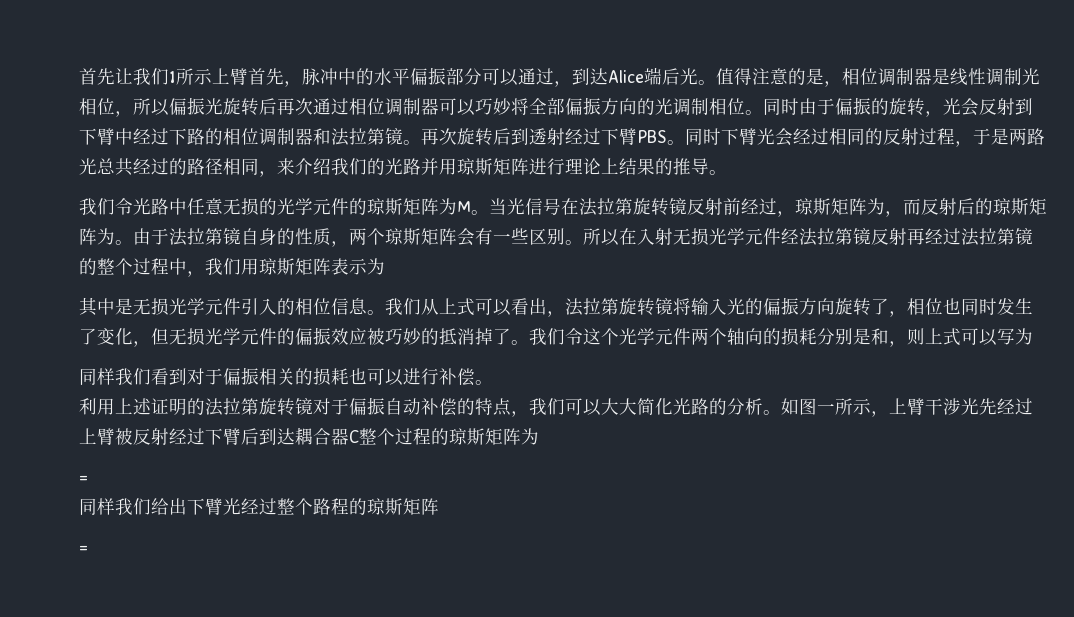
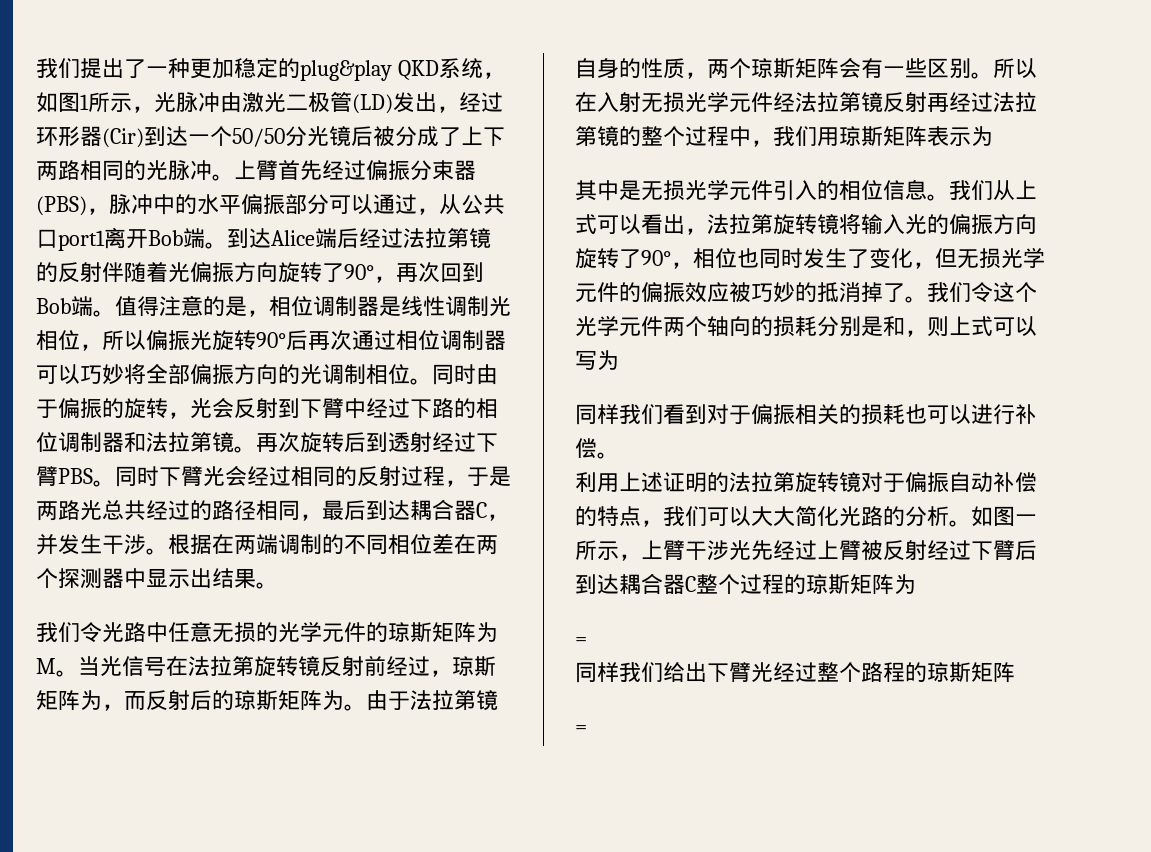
[79,68,284,85] 首先让我们1所示上臂首先 -> [36,58,505,81] [36,92,503,114] [36,126,505,148] [36,160,476,181] [36,196,87,216] 我们提出了一种更加稳定的plug&play QKD系统，如图1所示，光脉冲由激光二极管(LD)发出，经过环形器(Cir)到达一个50/50分光镜后被分成了上下两路相同的光脉冲。上臂首先经过偏振分束器(PBS)
[572,67,698,85] 到达Alice端后光 -> [439,194,505,215] [36,227,491,251] [36,262,484,283] [36,296,93,317] 从公共口port1离开Bob端。到达Alice端后经过法拉第镜的反射伴随着光偏振方向旋转了90°，再次回到Bob端
(259, 107) none -> [256,332,286,348] 90°
[277,158,709,175] 来介绍我们的光路并用琼斯矩阵进行理论上结果的推导 -> [322,499,509,521] [36,533,498,555] [36,568,256,589] 最后到达耦合器C，并发生干涉。根据在两端调制的不同相位差在两个探测器中显示出结果
(889, 306) none -> [641,250,671,266] 90°

